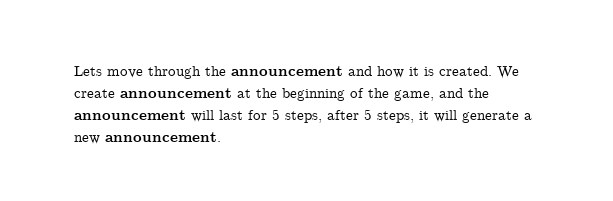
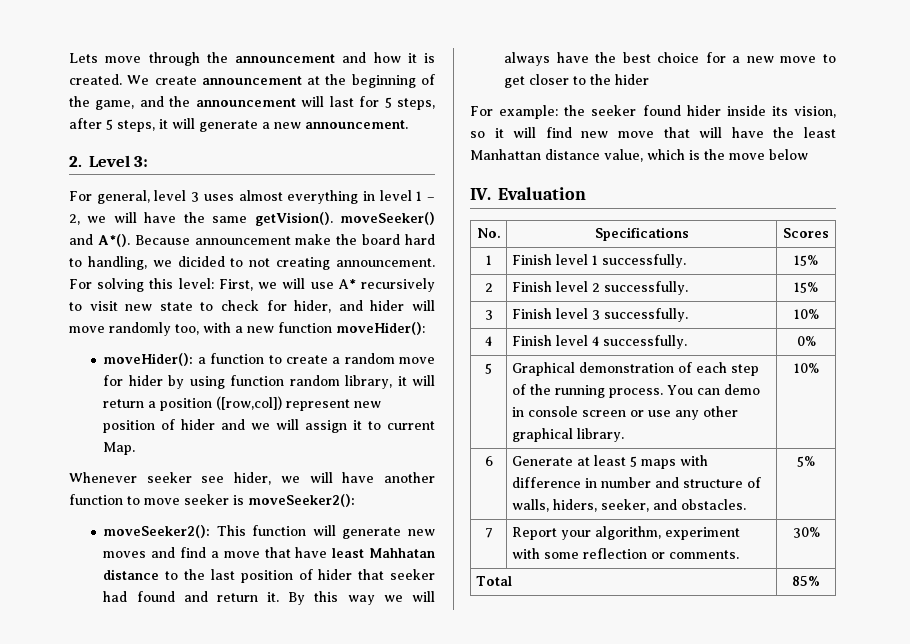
(221, 137) none -> [69,155,149,167] [69,190,435,204] [69,212,435,226] [69,234,435,247] [69,256,435,270] [69,278,436,292] [69,300,436,313] [69,322,425,336] [103,353,435,366] [103,375,435,389] [103,396,382,411] [103,419,436,433] [103,442,136,455] [69,472,436,485] [69,494,355,507] [103,525,435,539] [103,547,435,558] [103,569,435,583] [103,591,435,605] [504,52,836,66] [504,74,650,88] [470,105,836,119] [470,127,836,138] [470,149,808,162] [470,187,586,200] [476,228,501,238] [594,227,689,241] [783,228,829,238] [485,255,492,265] [511,254,686,268] [794,255,818,266] [484,283,493,292] [511,281,688,295] [794,282,818,293] [484,310,493,320] [511,308,688,322] [793,309,819,319] [485,336,492,346] [511,335,687,349] [796,336,816,346] [485,363,492,374] [511,362,759,376] [511,384,760,398] [511,406,738,420] [511,428,624,442] [793,363,819,373] [484,456,493,466] [511,455,708,469] [511,477,761,488] [511,499,746,512] [797,456,815,467] [484,528,493,538] [511,526,740,540] [511,548,739,559] [792,527,820,538] [475,576,512,586] [792,576,820,586] // 2. Level 3: // For general, level 3 uses almost everything in level 1 – 2, we will have the same getVision(). moveSeeker() and A*(). Because announcement make the board hard to handling, we dicided to not creating announcement. For solving this level: First, we will use A* recursively to visit new state to check for hider, and hider will move randomly too, with a new function moveHider(): // moveHider(): a function to create a random move for hider by using function random library, it will return a position ([row,col]) represent new position of hider and we will assign it to current Map. // Whenever seeker see hider, we will have another function to move seeker is moveSeeker2(): // moveSeeker2(): This function will generate new moves and find a move that have least Mahhatan distance to the last position of hider that seeker had found and return it. By this way we will always have the best choice for a new move to get closer to the hider // For example: the seeker found hider inside its vision, so it will find new move that will have the least Manhattan distance value, which is the move below // IV. Evaluation // No. | Specifications | Scores // 1 | Finish level 1 successfully. | 15% // 2 | Finish level 2 successfully. | 15% // 3 | Finish level 3 successfully. | 10% // 4 | Finish level 4 successfully. | 0% // 5 | Graphical demonstration of each step of the running process. You can demo in console screen or use any other graphical library. | 10% // 6 | Generate at least 5 maps with difference in number and structure of walls, hiders, seeker, and obstacles. | 5% // 7 | Report your algorithm, experiment with some reflection or comments. | 30% // Total | 85%

